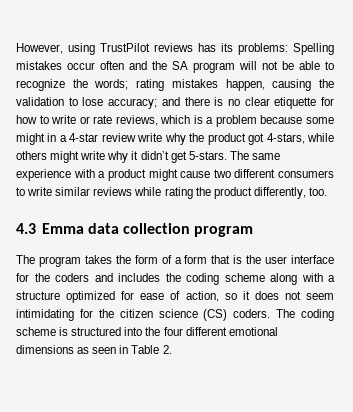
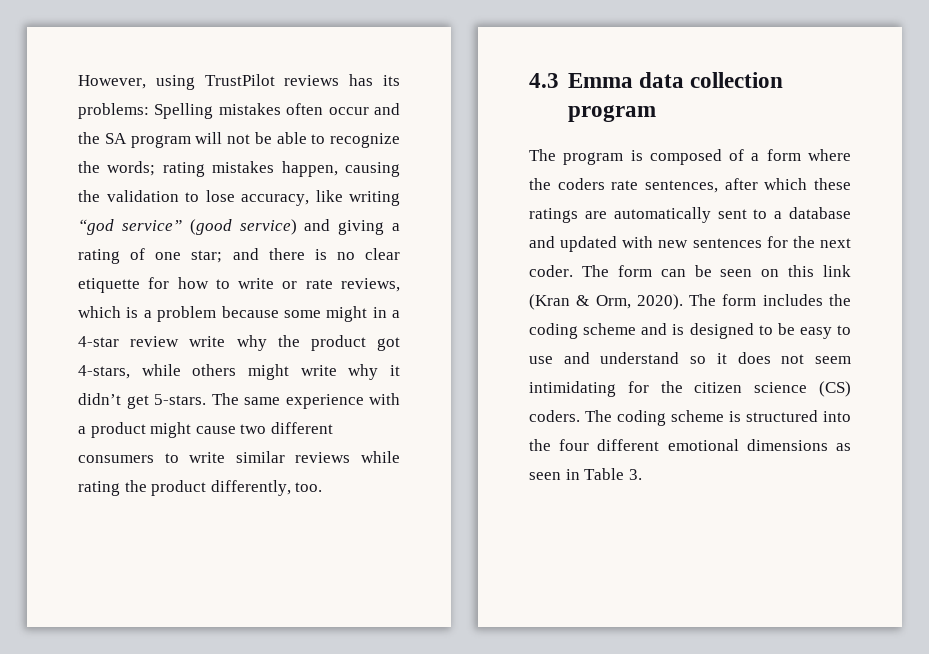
[67,61,124,70] occur often -> [286,103,369,115] often occur
[108,98,158,109] accuracy; -> [241,190,400,206] [78,219,400,235] [78,248,223,264] accuracy, like writing “god service” (good service) and giving a rating of one star;
[84,255,334,264] [16,273,335,285] [16,291,219,303] takes the form of a form that is the user interface for the coders and includes the coding scheme along with a structure optimized for ease of action, -> [630,149,851,165] [529,178,851,193] [529,207,851,223] [529,236,851,252] [529,265,851,277] [529,294,851,310] [529,323,851,339] [529,352,680,364] is composed of a form where the coders rate sentences, after which these ratings are automatically sent to a database and updated with new sentences for the next coder. The form can be seen on this link (Kran & Orm, 2020). The form includes the coding scheme and is designed to be easy to use and understand
[162,345,172,354] 2. -> [628,469,642,480] 3.

